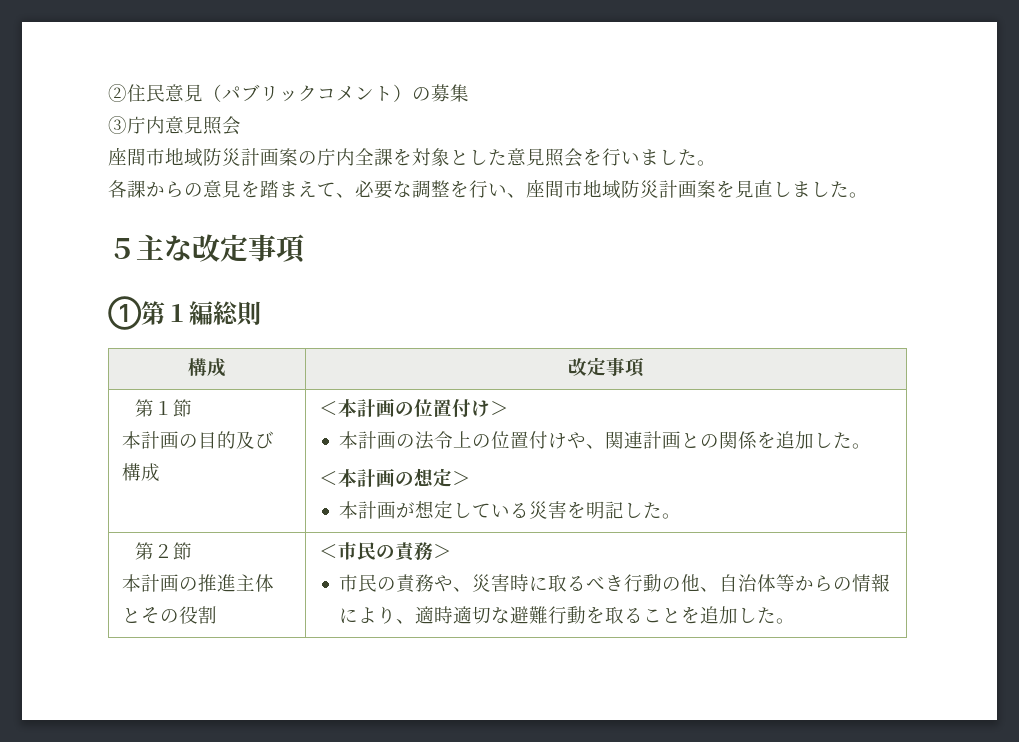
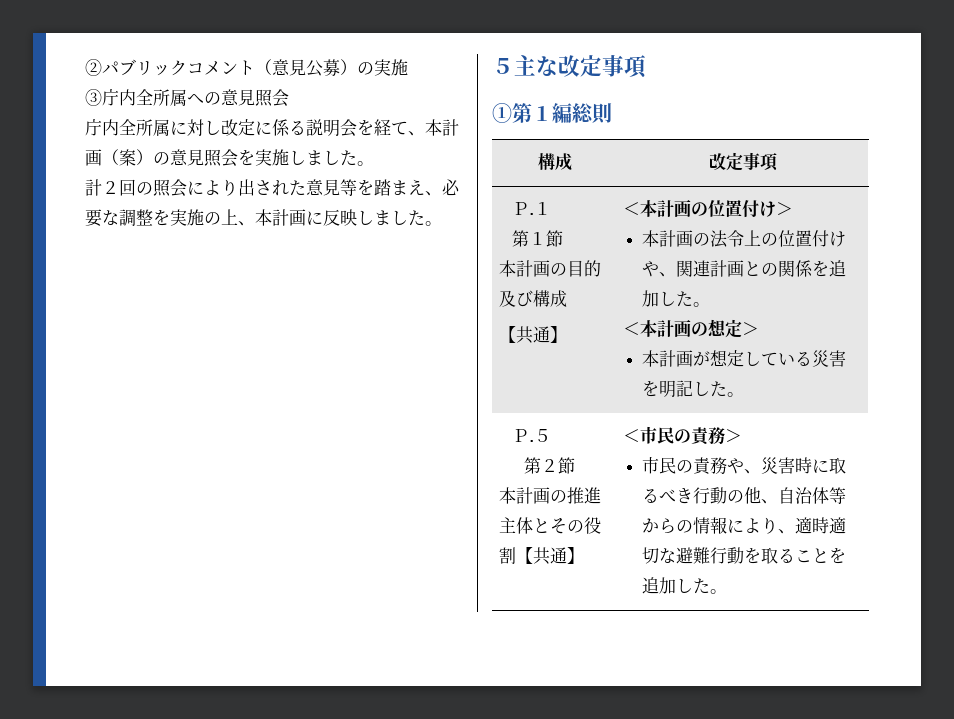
[108,84,222,102] ②住民意見（ -> [85,59,102,76] ②
[393,84,469,102] ）の募集 -> [255,59,408,77] （意見公募）の実施
(165, 125) none -> [136,89,221,106] 全所属への
[108,147,507,167] 座間市地域防災計画案の庁内全課を対象とした -> [85,119,459,137] [85,149,170,166] 庁内全所属に対し改定に係る説明会を経て、本計画（案）の
[602,148,716,166] [108,180,241,198] 行いました。 // 各課からの意見 -> [255,149,374,166] [85,179,357,197] 実施しました。 // 計２回の照会により出された意見等
[317,182,336,197] て -> (425, 187) none
[469,179,773,199] 行い、座間市地域防災計画案を見直 -> [170,209,357,226] 実施の上、本計画に反映
(644, 367) none -> [511,202,551,215] Ｐ.１ //
(160, 472) none -> [499,326,568,344] // 【共通】
(682, 516) none -> [511,429,551,442] Ｐ.５ //
(217, 615) none -> [516,547,585,565] 【共通】

